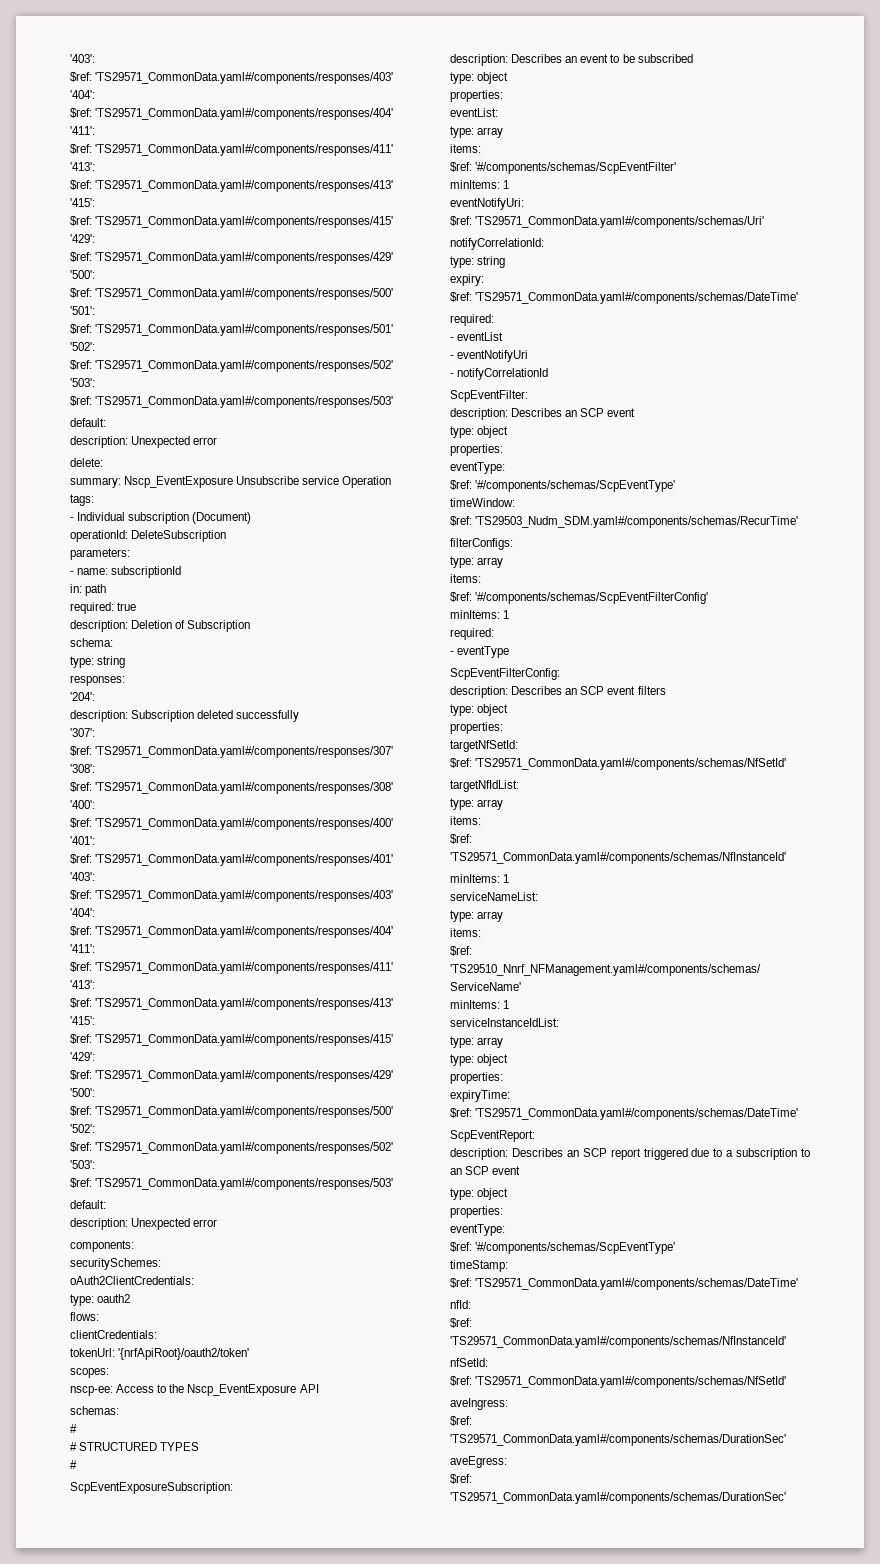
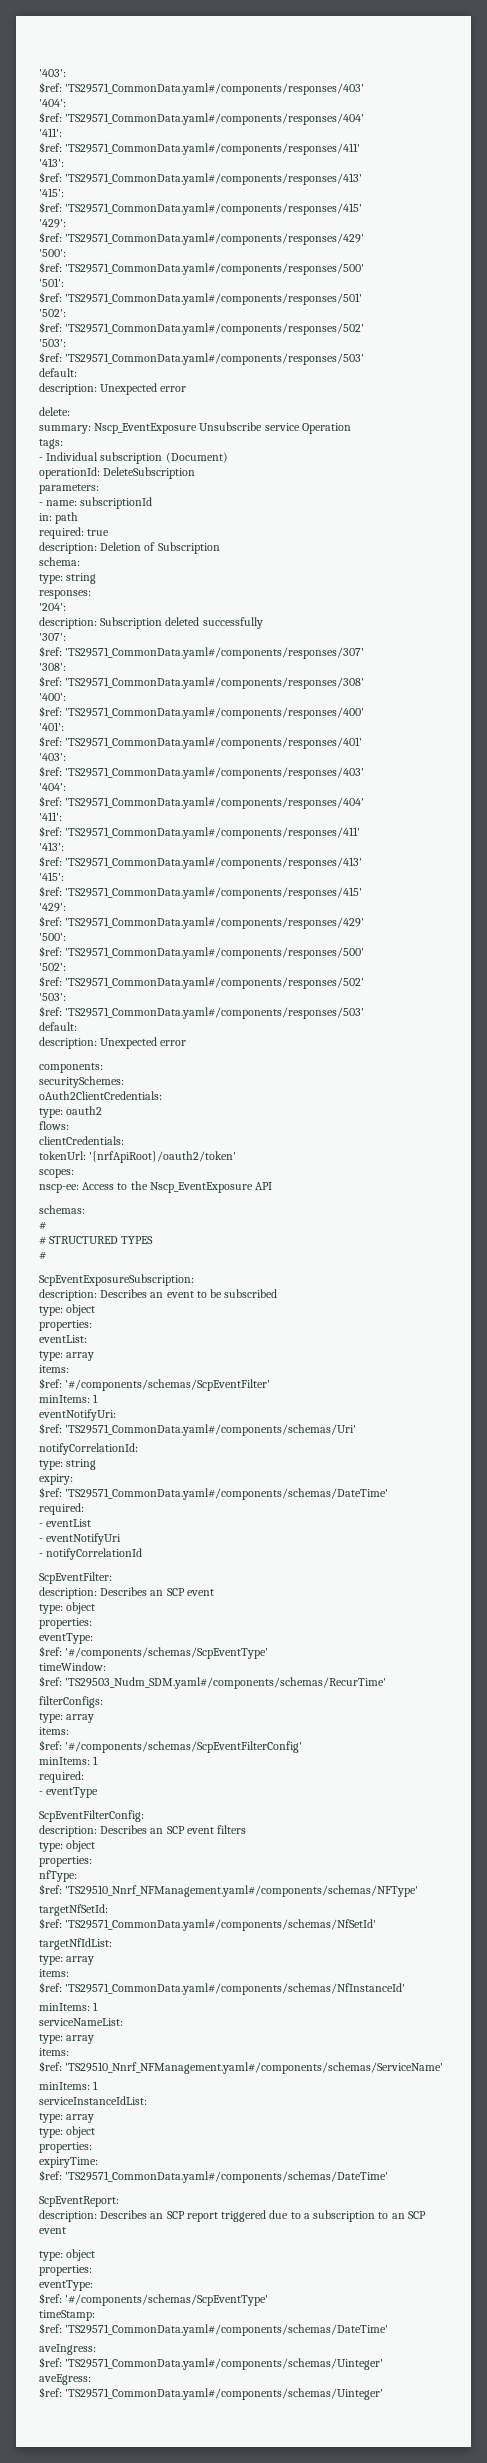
(503, 728) none -> [39,1870,77,1882] [39,1884,419,1897] // nfType: // $ref: 'TS29510_Nnrf_NFManagement.yaml#/components/schemas/NFType'
[450,1300,471,1309] [450,1318,472,1328] [450,1336,786,1348] [450,1358,488,1367] [450,1376,787,1388] // nfId: // $ref: 'TS29571_CommonData.yaml#/components/schemas/NfInstanceId' // nfSetId: // $ref: 'TS29571_CommonData.yaml#/components/schemas/NfSetId' -> (389, 2330) none
[450,1434,786,1446] 'TS29571_CommonData.yaml#/components/schemas/DurationSec' -> [65,2358,384,2370] 'TS29571_CommonData.yaml#/components/schemas/Uinteger'
[450,1492,786,1504] 'TS29571_CommonData.yaml#/components/schemas/DurationSec' -> [65,2388,384,2400] 'TS29571_CommonData.yaml#/components/schemas/Uinteger'

